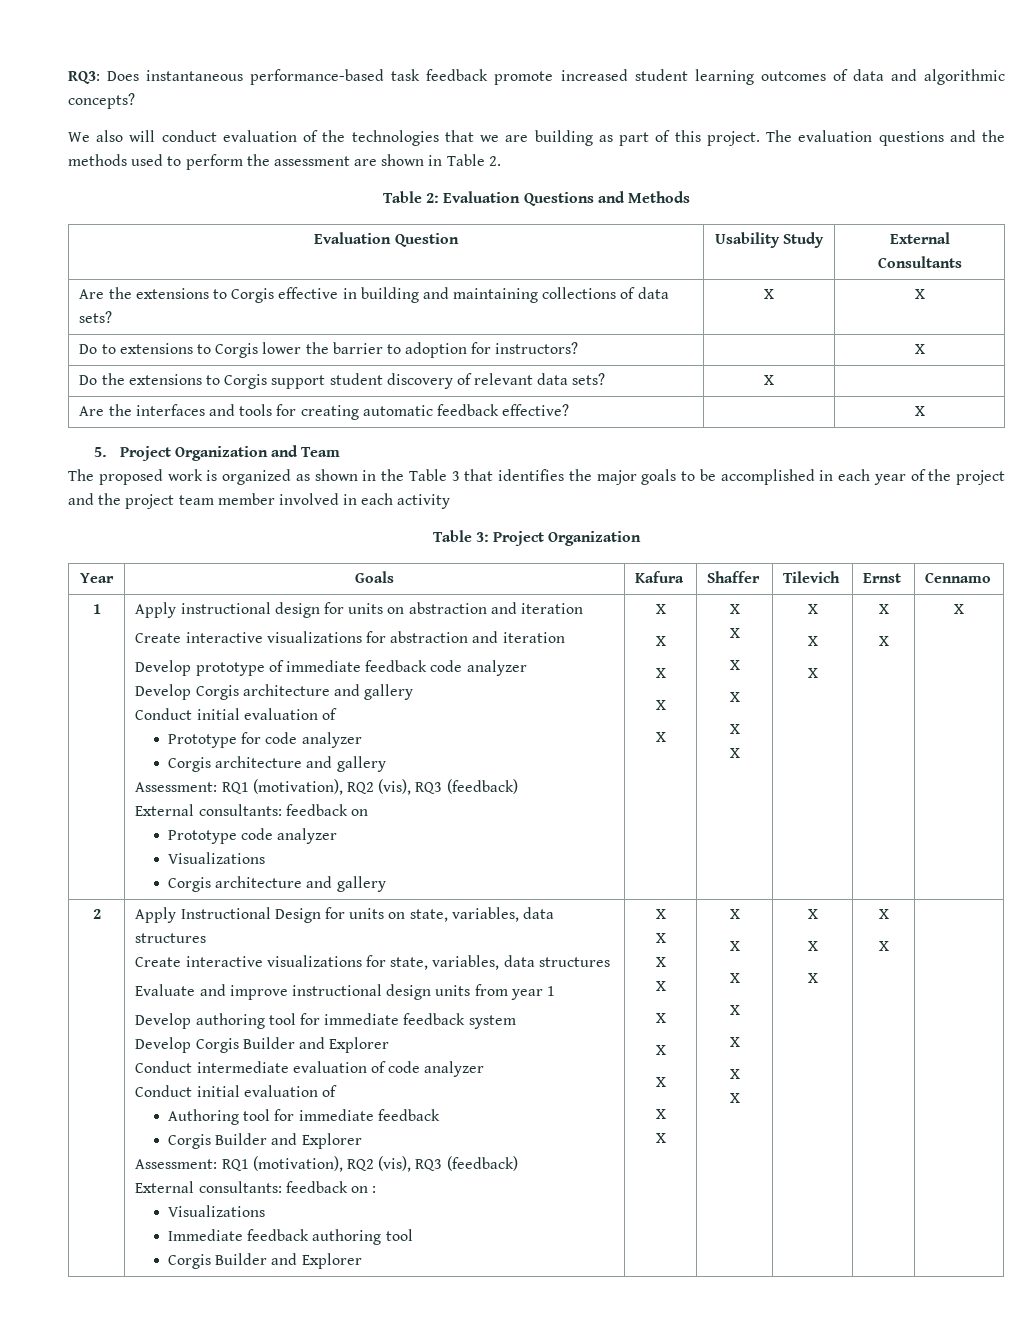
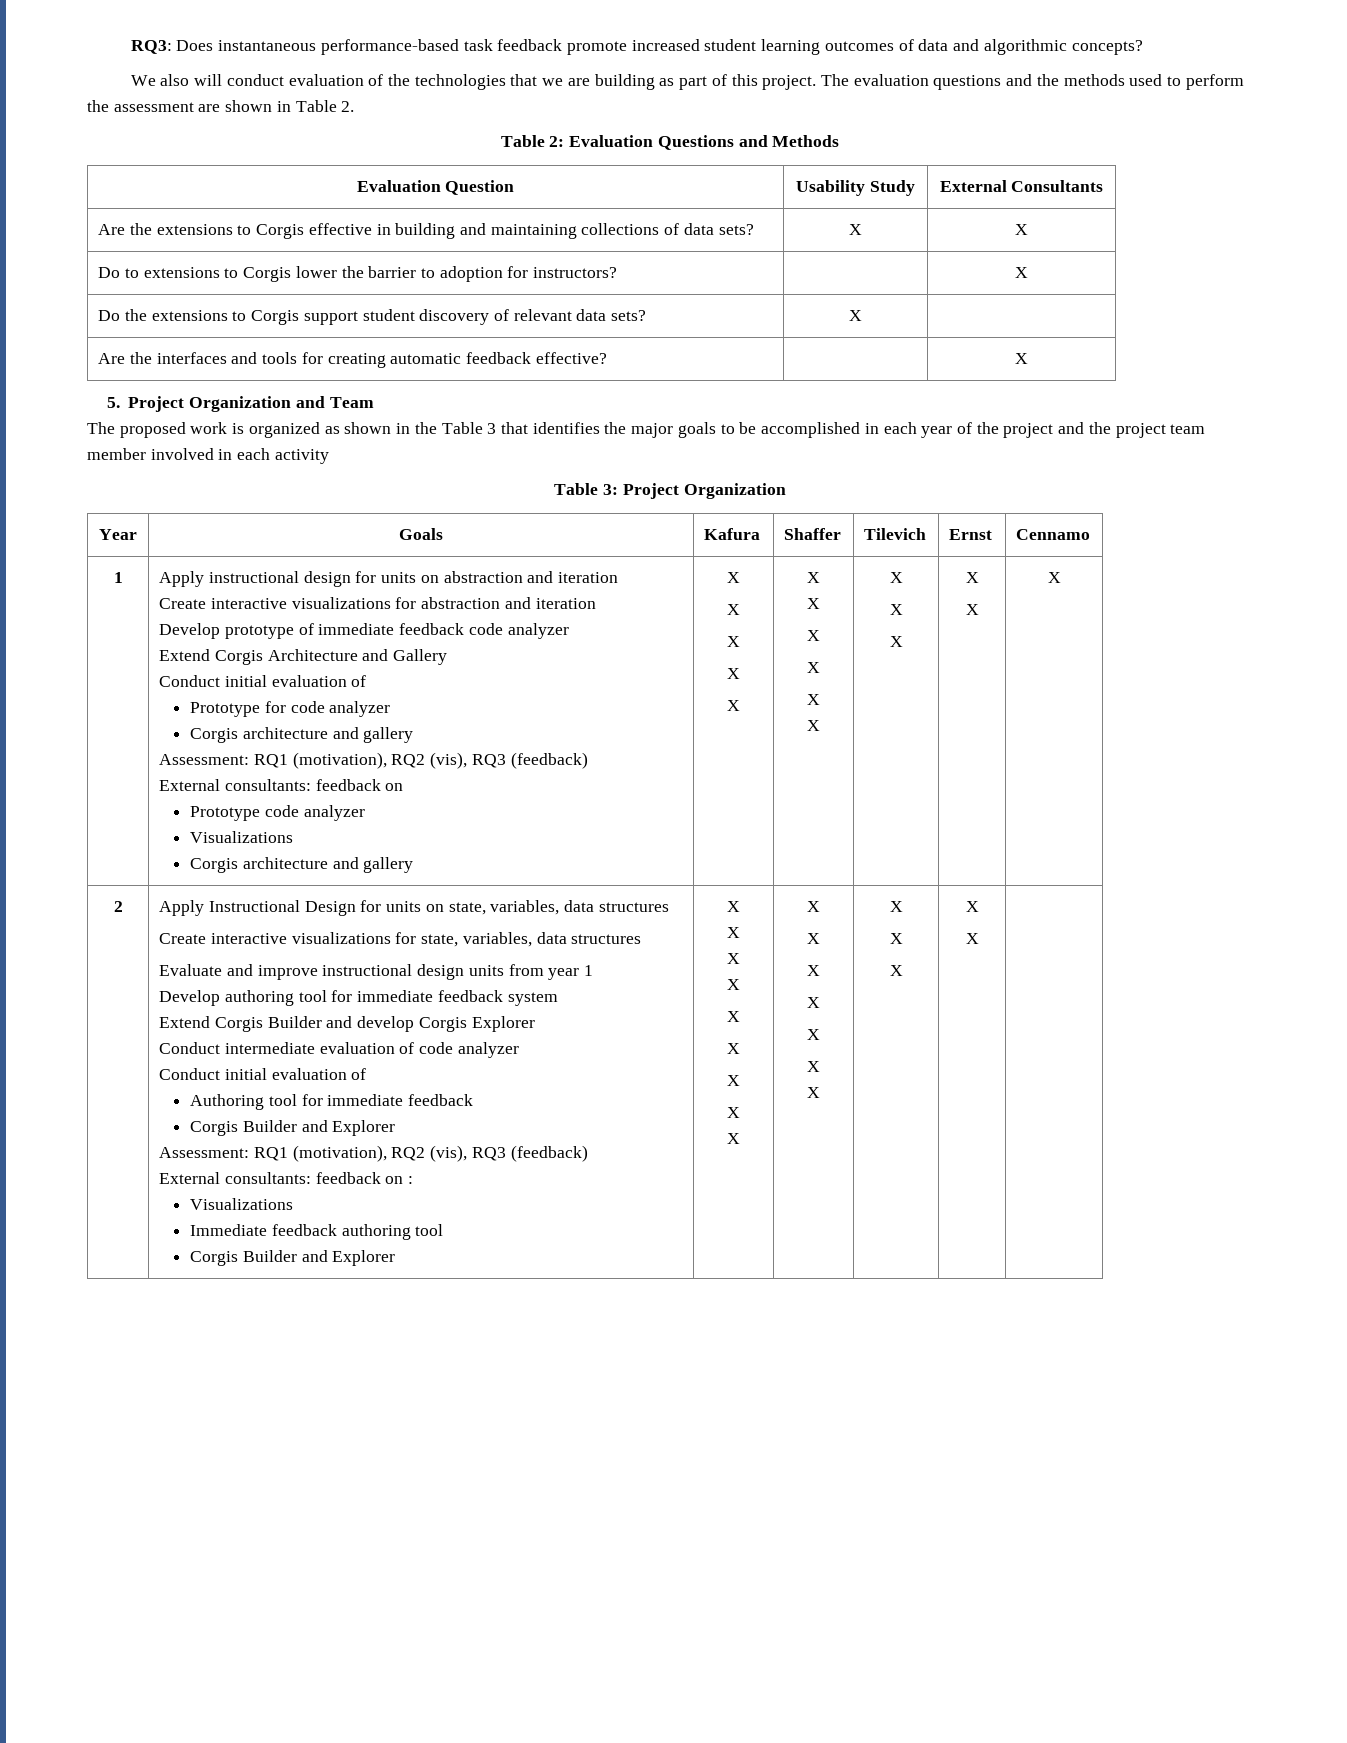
[135,684,414,700] Develop Corgis architecture and gallery -> [159,649,448,665] Extend Corgis Architecture and Gallery
[135,1037,326,1053] Develop Corgis Builder and -> [159,1016,467,1032] Extend Corgis Builder and develop Corgis

